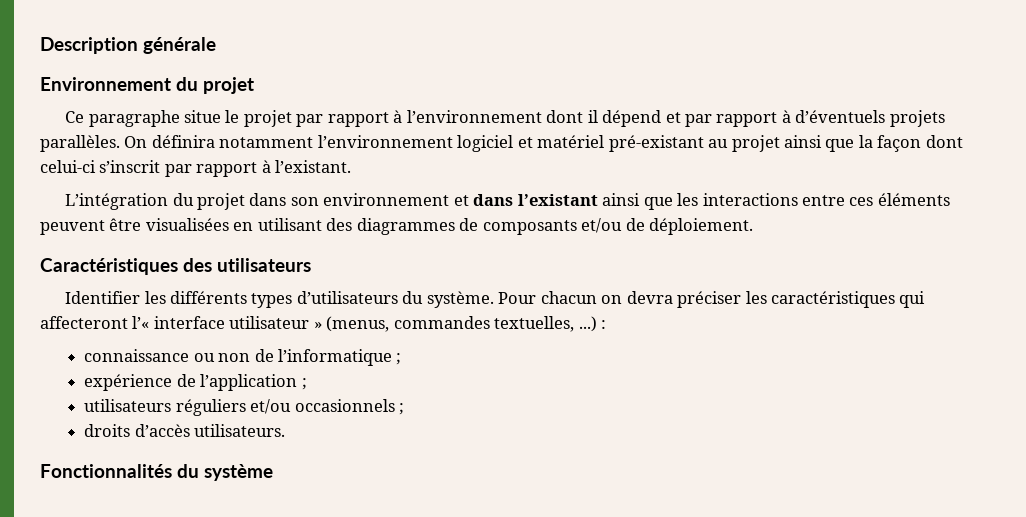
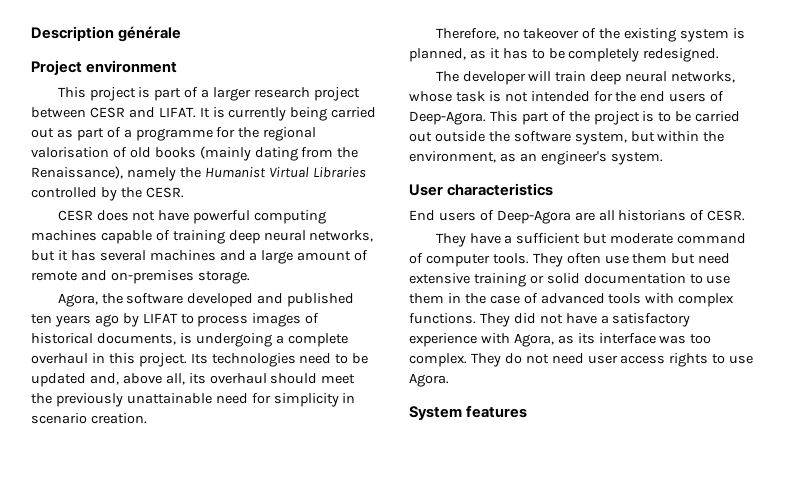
[40,77,254,94] [65,110,945,127] [40,135,963,152] [40,160,352,177] [65,193,950,210] [40,218,754,235] [40,258,311,275] [65,291,926,308] [40,316,607,332] [84,349,402,366] [84,374,307,391] [84,399,404,416] [84,424,286,437] [40,464,273,481] Environnement du projet // Ce paragraphe situe le projet par rapport à l’environnement dont il dépend et par rapport à d’éventuels projets parallèles. On définira notamment l’environnement logiciel et matériel pré-existant au projet ainsi que la façon dont celui-ci s’inscrit par rapport à l’existant. // L’intégration du projet dans son environnement et dans l’existant ainsi que les interactions entre ces éléments peuvent être visualisées en utilisant des diagrammes de composants et/ou de déploiement. // Caractéristiques des utilisateurs // Identifier les différents types d’utilisateurs du système. Pour chacun on devra préciser les caractéristiques qui affecteront l’« interface utilisateur » (menus, commandes textuelles, ...) : // connaissance ou non de l’informatique ; // expérience de l’application ; // utilisateurs réguliers et/ou occasionnels ; // droits d’accès utilisateurs. // Fonctionnalités du système -> [31,60,178,75] [57,87,360,101] [31,107,377,121] [31,127,317,141] [31,146,359,161] [31,166,366,181] [31,187,184,201] [57,210,327,224] [31,230,374,244] [31,250,369,264] [31,270,250,284] [57,293,355,307] [31,313,320,327] [31,333,348,347] [31,353,369,367] [31,373,356,387] [31,393,356,407] [31,413,147,424] [435,28,746,42] [409,48,720,62] [435,71,736,85] [409,91,725,102] [409,111,741,125] [409,131,725,145] [409,151,663,165] [409,183,554,196] [409,210,746,224] [435,233,747,247] [409,253,731,267] [409,273,731,287] [409,293,735,307] [409,313,691,327] [409,333,712,347] [409,353,754,367] [409,373,449,387] [409,405,528,420] Project environment // This project is part of a larger research project between CESR and LIFAT. It is currently being carried out as part of a programme for the regional valorisation of old books (mainly dating from the Renaissance), namely the Humanist Virtual Libraries controlled by the CESR. // CESR does not have powerful computing machines capable of training deep neural networks, but it has several machines and a large amount of remote and on-premises storage. // Agora, the software developed and published ten years ago by LIFAT to process images of historical documents, is undergoing a complete overhaul in this project. Its technologies need to be updated and, above all, its overhaul should meet the previously unattainable need for simplicity in scenario creation. // Therefore, no takeover of the existing system is planned, as it has to be completely redesigned. // The developer will train deep neural networks, whose task is not intended for the end users of Deep-Agora. This part of the project is to be carried out outside the software system, but within the environment, as an engineer's system. // User characteristics // End users of Deep-Agora are all historians of CESR. // They have a sufficient but moderate command of computer tools. They often use them but need extensive training or solid documentation to use them in the case of advanced tools with complex functions. They did not have a satisfactory experience with Agora, as its interface was too complex. They do not need user access rights to use Agora. // System features

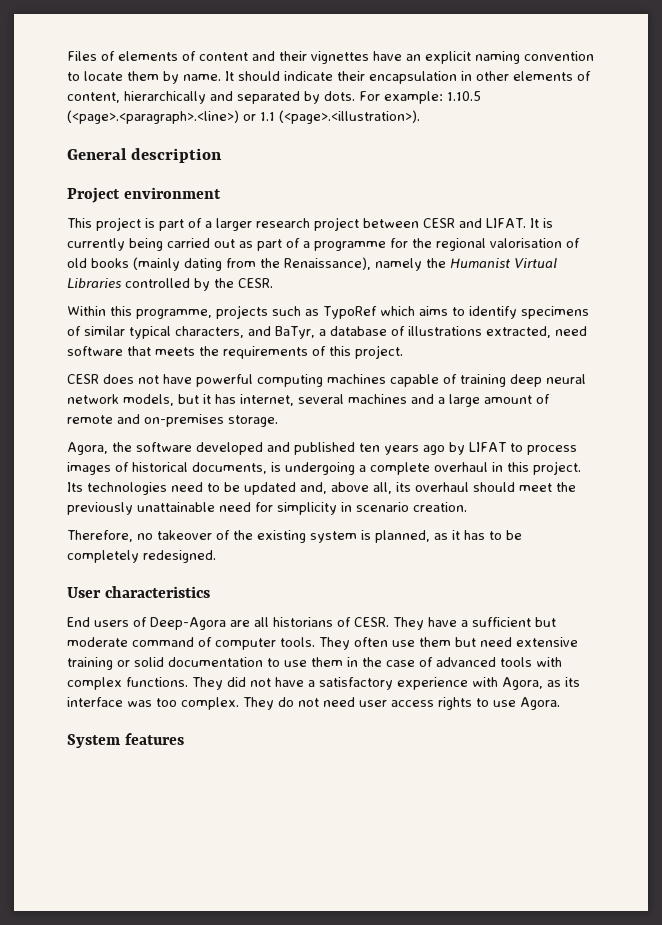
[31,26,182,42] Description générale -> [67,51,594,64] [67,71,591,84] [67,91,481,104] [67,110,420,124] [67,148,223,163] Files of elements of content and their vignettes have an explicit naming convention to locate them by name. It should indicate their encapsulation in other elements of content, hierarchically and separated by dots. For example: 1.10.5 (<page>.<paragraph>.<line>) or 1.1 (<page>.<illustration>). // General description
(184, 192) none -> [67,305,589,319] [67,326,587,339] [67,345,403,359] // Within this programme, projects such as TypoRef which aims to identify specimens of similar typical characters, and BaTyr, a database of illustrations extracted, need software that meets the requirements of this project.
[309,230,374,242] networks, -> [67,394,174,406] network models,
(96, 255) none -> [240,394,294,406] internet,
[435,71,736,85] [409,91,725,102] [409,111,741,125] [409,131,725,145] [409,151,663,165] // The developer will train deep neural networks, whose task is not intended for the end users of Deep-Agora. This part of the project is to be carried out outside the software system, but within the environment, as an engineer's system. -> (216, 556) none
(746, 215) // -> (389, 622) none

